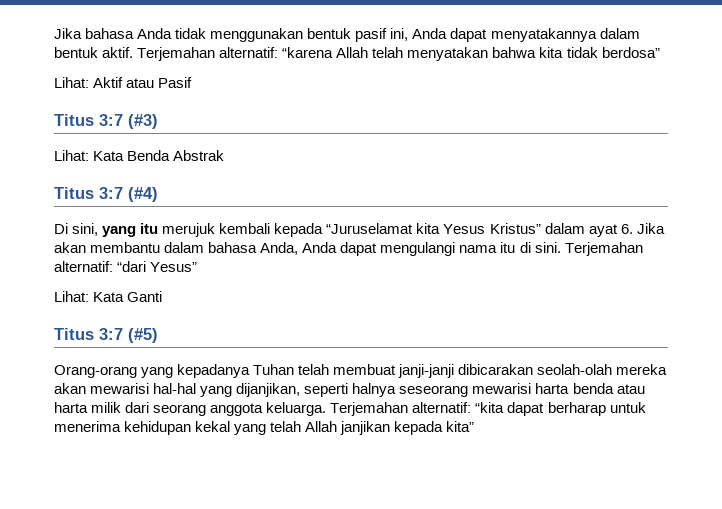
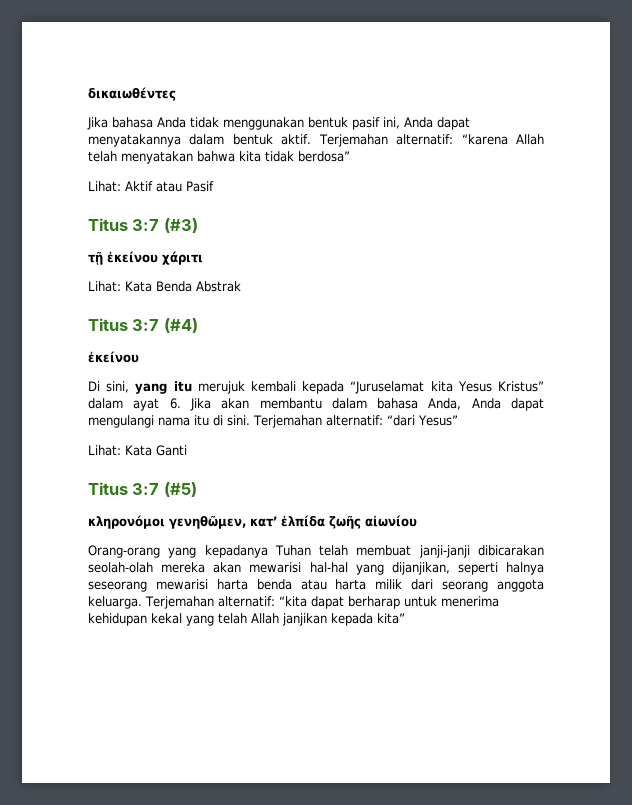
(54, 33) none -> [88,87,176,101] δικαιωθέντες //
(158, 121) none -> [88,251,203,265] // τῇ ἐκείνου χάριτι
(158, 194) none -> [88,351,139,363] // ἐκείνου
(158, 335) none -> [88,515,417,529] // κληρονόμοι γενηθῶμεν, κατ’ ἐλπίδα ζωῆς αἰωνίου

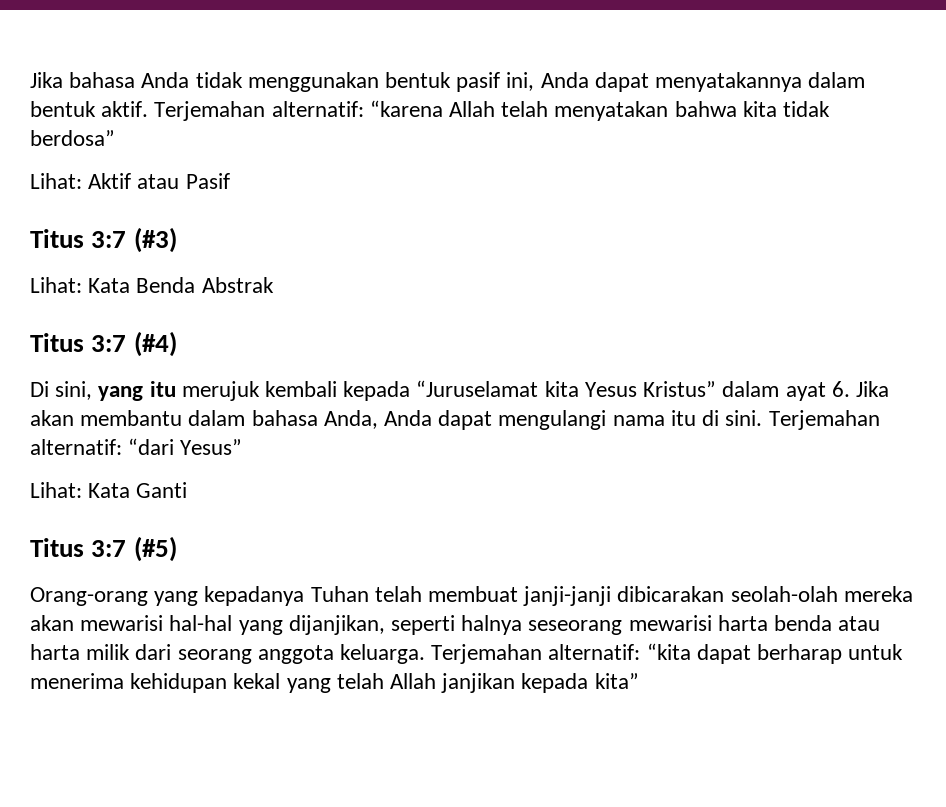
[88,87,176,101] δικαιωθέντες // -> (30, 80) none
[88,251,203,265] // τῇ ἐκείνου χάριτι -> (177, 240) none
[88,351,139,363] // ἐκείνου -> (177, 344) none
[88,515,417,529] // κληρονόμοι γενηθῶμεν, κατ’ ἐλπίδα ζωῆς αἰωνίου -> (177, 549) none

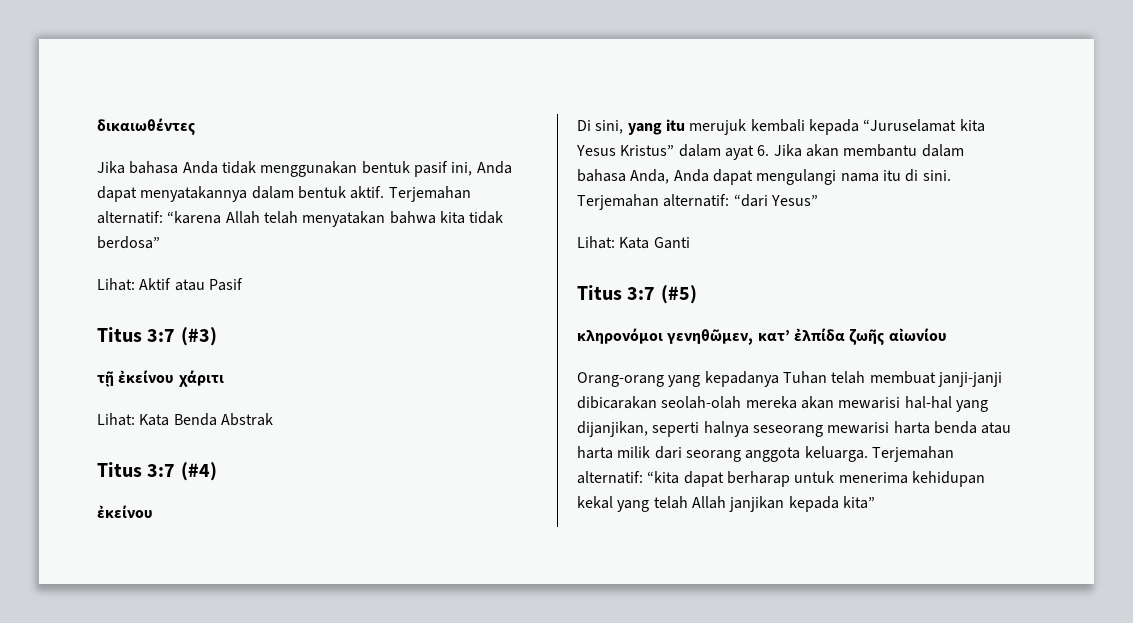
(30, 80) none -> [97,118,195,135] δικαιωθέντες //
(177, 240) none -> [97,370,224,387] // τῇ ἐκείνου χάριτι
(177, 344) none -> [97,505,153,518] // ἐκείνου
(177, 549) none -> [577,328,947,345] // κληρονόμοι γενηθῶμεν, κατ’ ἐλπίδα ζωῆς αἰωνίου

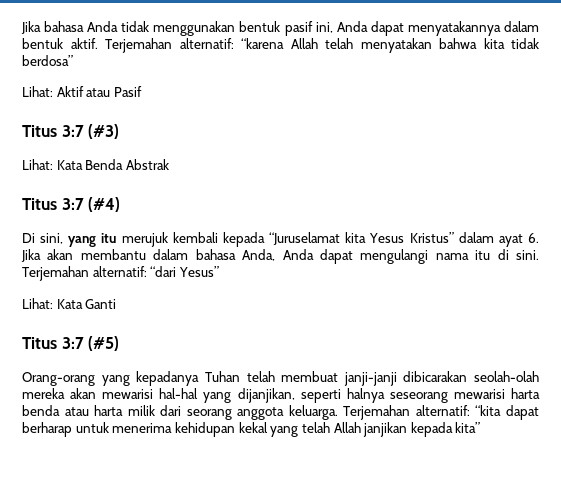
[97,118,195,135] δικαιωθέντες // -> (21, 27) none
[97,370,224,387] // τῇ ἐκείνου χάριτι -> (120, 131) none
[97,505,153,518] // ἐκείνου -> (121, 204) none
[577,328,947,345] // κληρονόμοι γενηθῶμεν, κατ’ ἐλπίδα ζωῆς αἰωνίου -> (120, 343) none

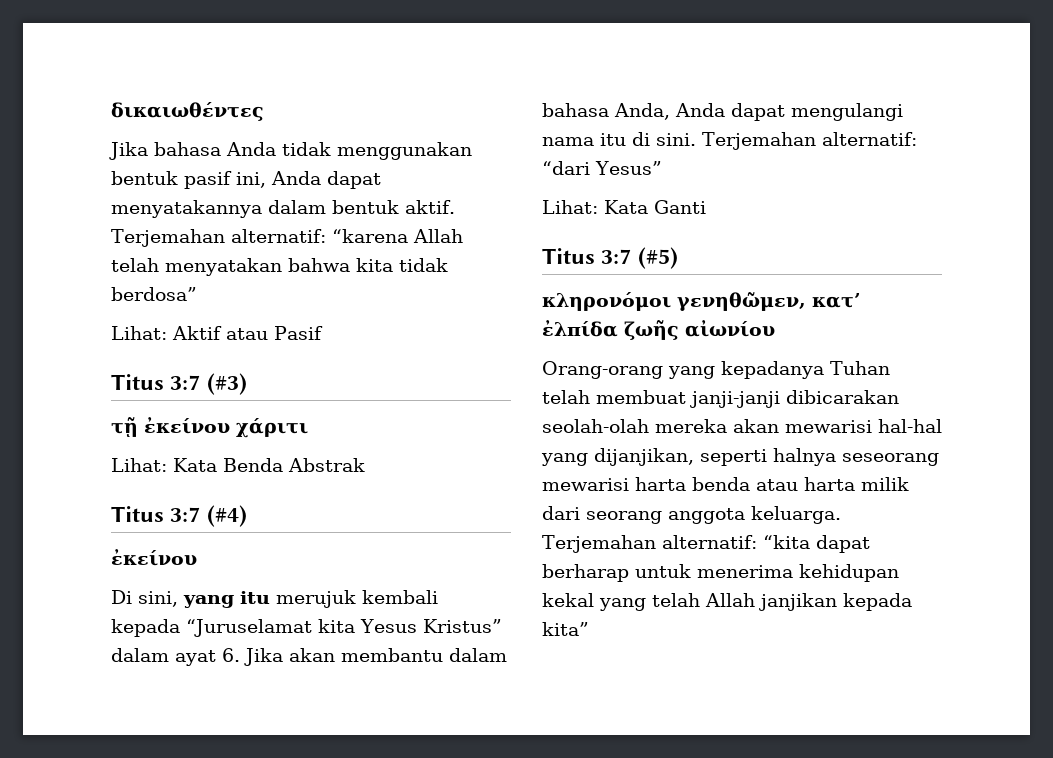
(21, 27) none -> [111,102,264,121] δικαιωθέντες //
(120, 131) none -> [111,417,308,438] // τῇ ἐκείνου χάριτι
(121, 204) none -> [111,549,197,566] // ἐκείνου
(120, 343) none -> [542,292,861,311] [542,320,775,340] // κληρονόμοι γενηθῶμεν, κατ’ ἐλπίδα ζωῆς αἰωνίου

